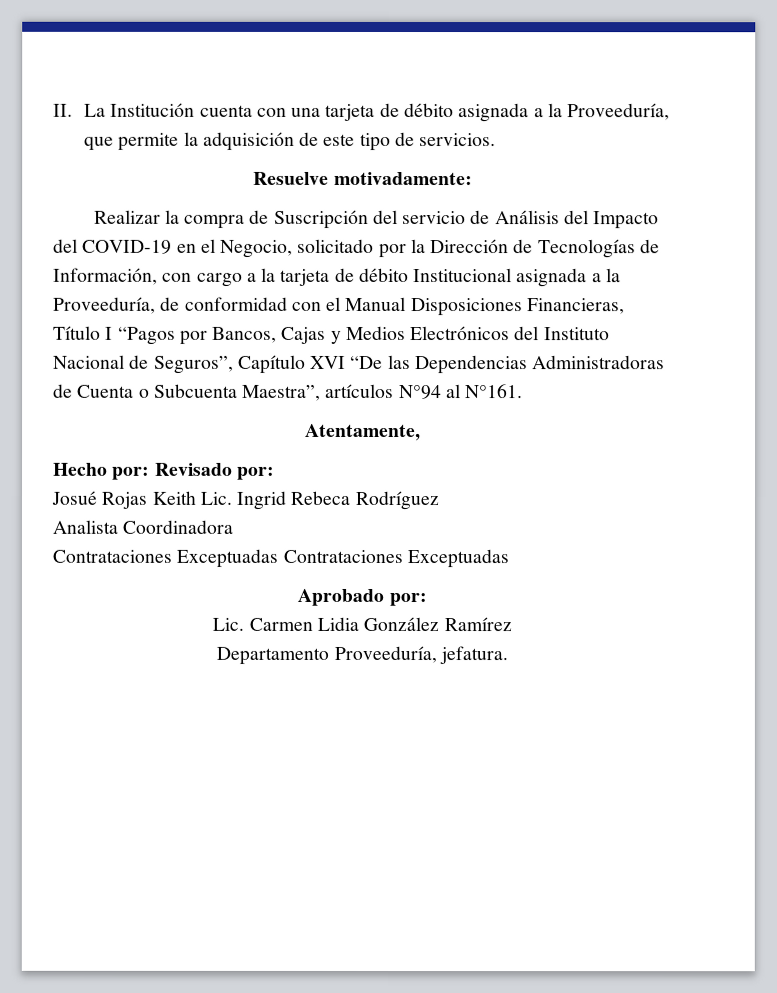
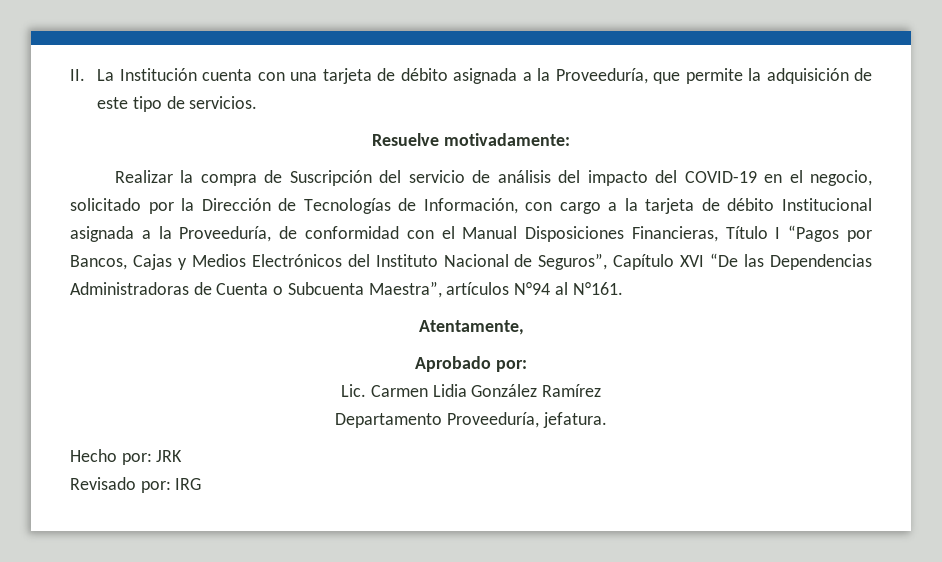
[494,210,660,230] Análisis del Impacto -> [497,170,648,186] análisis del impacto
[220,239,294,258] Negocio, -> [809,170,872,186] negocio,
[53,462,275,480] [51,490,440,511] [52,519,234,534] [52,548,509,569] // Hecho por: Revisado por: // Josué Rojas Keith Lic. Ingrid Rebeca Rodríguez // Analista Coordinadora // Contrataciones Exceptuadas Contrataciones Exceptuadas -> (524, 327) none
(508, 655) none -> [70,449,183,465] [70,477,202,493] // Hecho por: JRK // Revisado por: IRG

